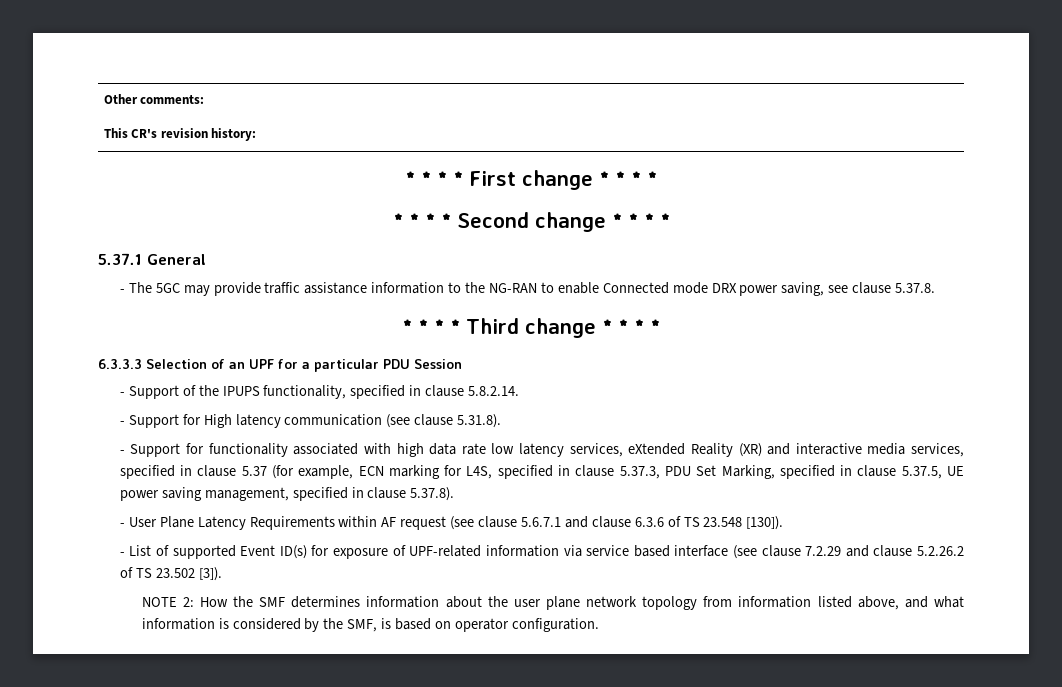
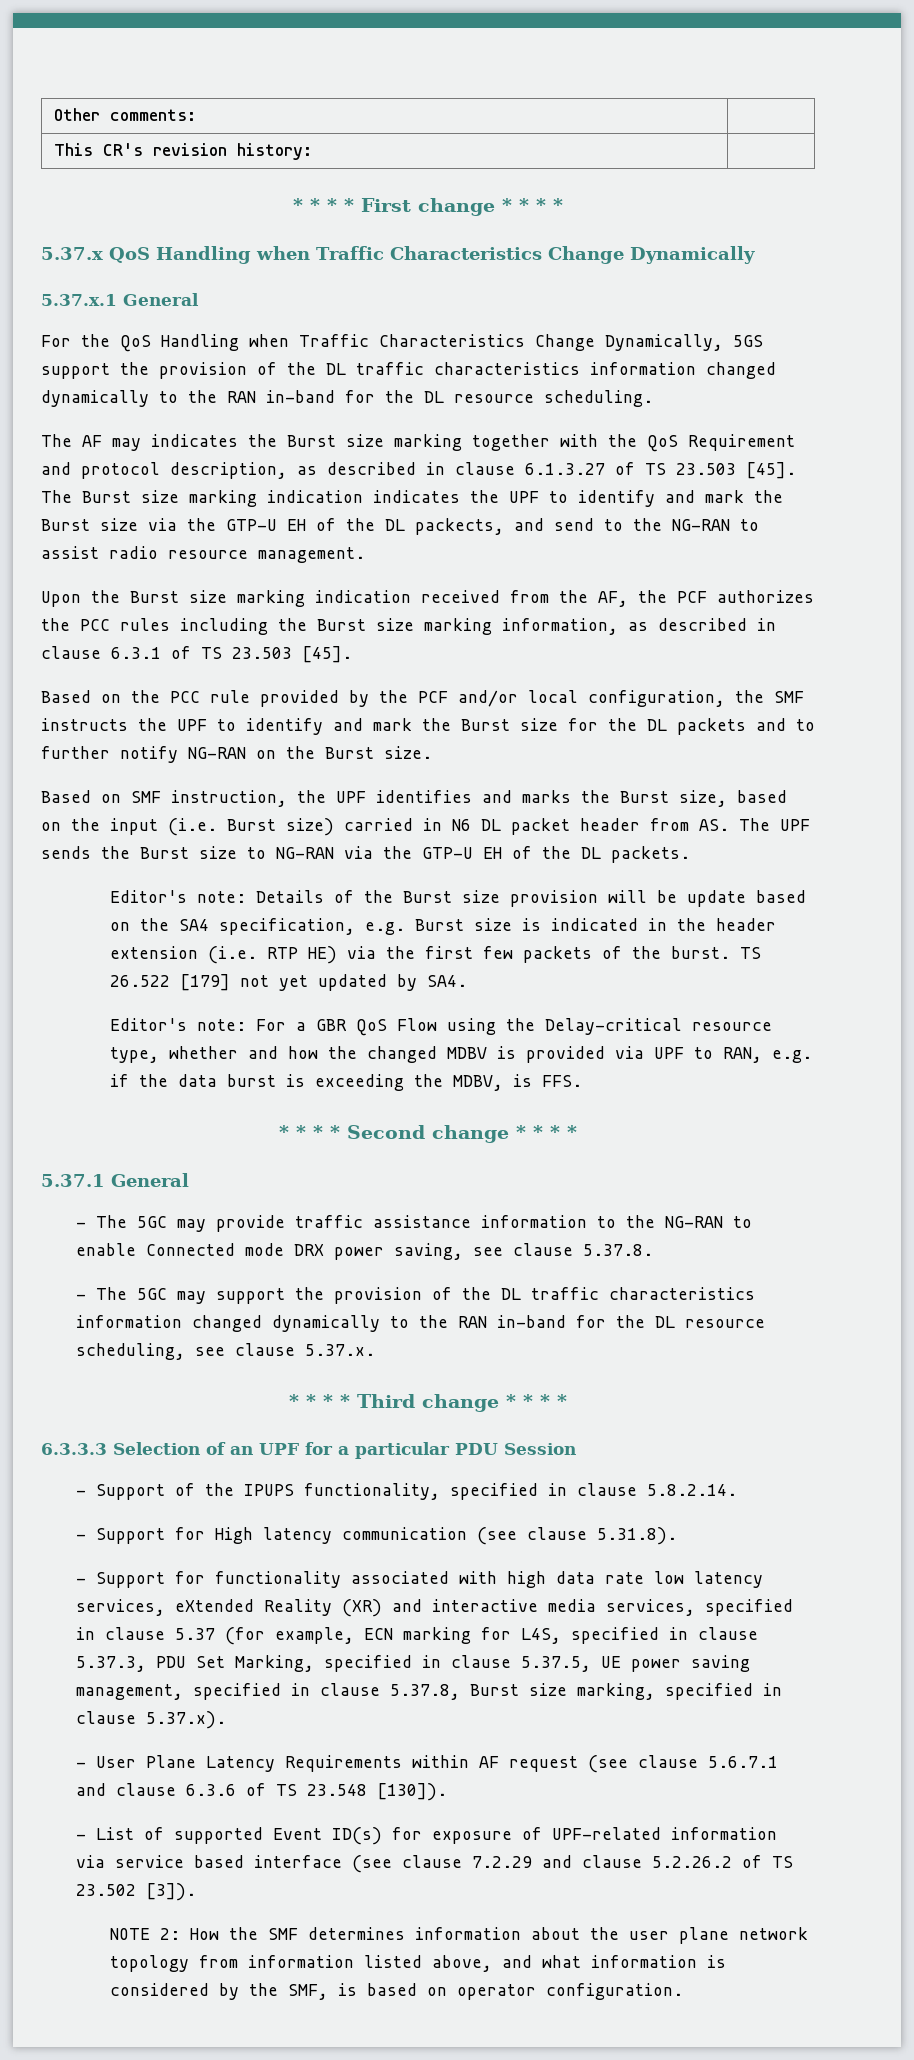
(657, 178) none -> [41,246,755,264] [41,293,199,306] [41,334,763,352] [41,362,776,379] [41,390,653,407] [41,434,795,452] [41,462,796,479] [41,490,783,507] [41,518,759,535] [41,546,365,563] [41,590,814,607] [41,618,776,635] [41,646,352,663] [41,690,804,707] [41,718,815,735] [41,746,432,763] [41,790,787,807] [41,818,810,836] [41,846,690,863] [110,890,807,907] [110,918,777,935] [110,946,762,964] [110,974,468,991] [110,1018,773,1036] [110,1046,813,1063] [110,1074,583,1091] // 5.37.x QoS Handling when Traffic Characteristics Change Dynamically // 5.37.x.1 General // For the QoS Handling when Traffic Characteristics Change Dynamically, 5GS support the provision of the DL traffic characteristics information changed dynamically to the RAN in-band for the DL resource scheduling. // The AF may indicates the Burst size marking together with the QoS Requirement and protocol description, as described in clause 6.1.3.27 of TS 23.503 [45]. The Burst size marking indication indicates the UPF to identify and mark the Burst size via the GTP-U EH of the DL packects, and send to the NG-RAN to assist radio resource management. // Upon the Burst size marking indication received from the AF, the PCF authorizes the PCC rules including the Burst size marking information, as described in clause 6.3.1 of TS 23.503 [45]. // Based on the PCC rule provided by the PCF and/or local configuration, the SMF instructs the UPF to identify and mark the Burst size for the DL packets and to further notify NG-RAN on the Burst size. // Based on SMF instruction, the UPF identifies and marks the Burst size, based on the input (i.e. Burst size) carried in N6 DL packet header from AS. The UPF sends the Burst size to NG-RAN via the GTP-U EH of the DL packets. // Editor's note: Details of the Burst size provision will be update based on the SA4 specification, e.g. Burst size is indicated in the header extension (i.e. RTP HE) via the first few packets of the burst. TS 26.522 [179] not yet updated by SA4. // Editor's note: For a GBR QoS Flow using the Delay-critical resource type, whether and how the changed MDBV is provided via UPF to RAN, e.g. if the data burst is exceeding the MDBV, is FFS.
(936, 288) none -> [75,1287,755,1304] [75,1315,765,1332] [75,1343,375,1360] // - The 5GC may support the provision of the DL traffic characteristics information changed dynamically to the RAN in-band for the DL resource scheduling, see clause 5.37.x.
[410,487,455,501] 5.37.8). -> [389,1683,782,1700] [75,1711,226,1729] 5.37.8, Burst size marking, specified in clause 5.37.x).

